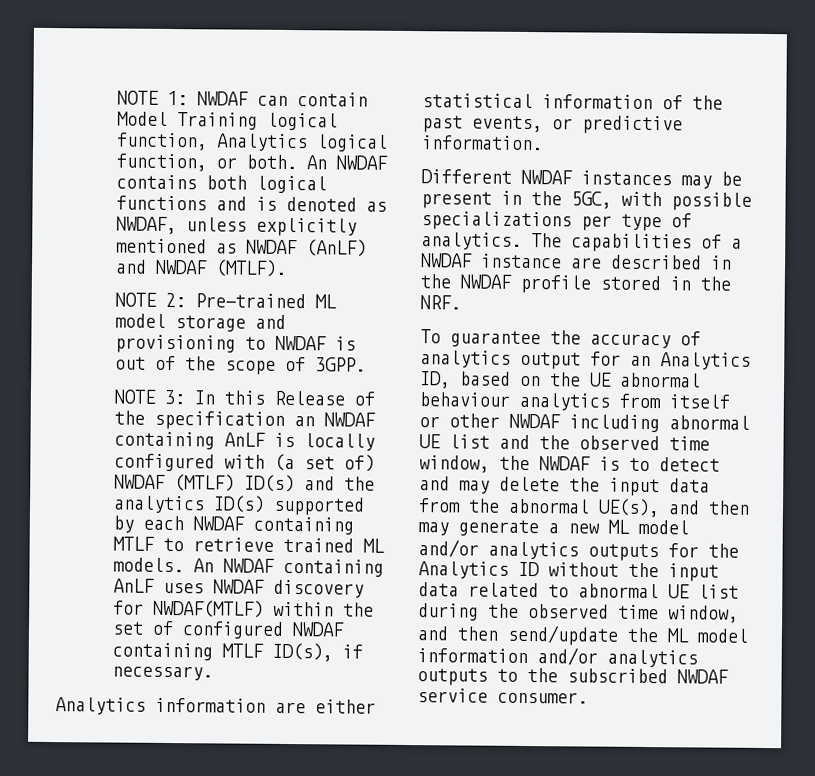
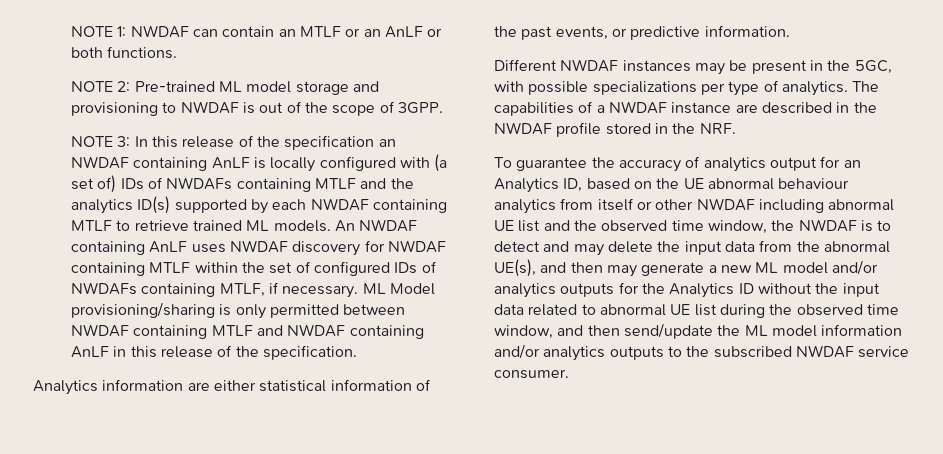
[117,111,339,131] [116,132,389,152] [116,153,389,172] [116,174,328,194] [116,195,388,212] [116,216,358,237] [116,238,368,257] [115,259,288,277] Model Training logical function, Analytics logical function, or both. An NWDAF contains both logical functions and is denoted as NWDAF, unless explicitly mentioned as NWDAF (AnLF) and NWDAF (MTLF). -> [278,26,443,38] [71,46,178,59] an MTLF or an AnLF or both functions.
[274,390,346,406] Release -> [182,136,235,148] release
[114,474,296,493] NWDAF (MTLF) ID(s) -> [120,177,356,192] IDs of NWDAFs containing MTLF
[153,599,265,618] NWDAF(MTLF) -> [387,240,446,253] [71,262,191,276] NWDAF containing MTLF
[292,622,346,637] [112,642,364,662] [112,665,214,681] NWDAF containing MTLF ID(s), if necessary. -> [394,261,437,274] [71,282,435,298] [71,302,406,319] [71,324,424,339] [71,345,357,360] IDs of NWDAFs containing MTLF, if necessary. ML Model provisioning/sharing is only permitted between NWDAF containing MTLF and NWDAF containing AnLF in this release of the specification.

